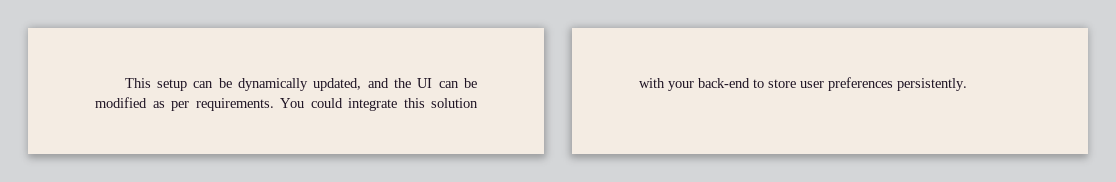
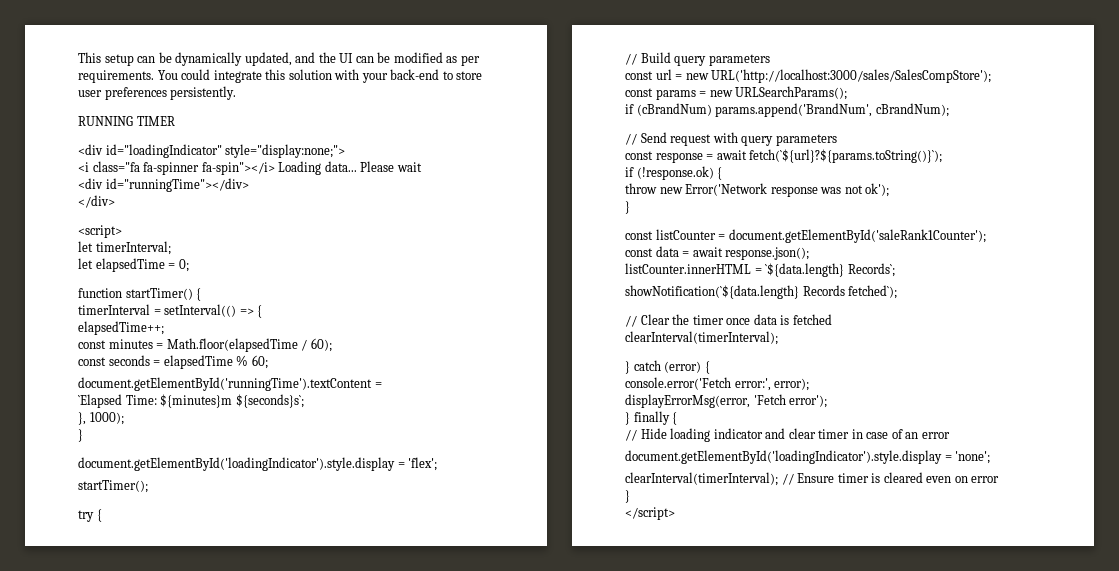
(967, 84) none -> [78,116,175,126] [78,144,346,158] [78,161,422,175] [78,178,249,192] [78,195,115,208] [78,225,122,238] [78,241,171,255] [78,258,189,272] [78,288,202,301] [78,304,263,318] [78,321,164,335] [78,338,332,352] [78,355,268,369] [78,377,382,391] [78,394,304,408] [78,412,124,425] [78,429,83,442] [78,457,438,471] [78,480,148,493] [78,509,102,522] [625,52,770,66] [625,69,992,83] [625,86,848,100] [625,103,949,117] [625,132,837,146] [625,149,943,163] [625,166,723,180] [625,183,890,197] [625,201,630,214] [625,229,986,243] [625,246,810,260] [625,263,895,277] [625,285,898,299] [625,314,832,327] [625,331,778,345] [625,360,710,374] [625,377,810,391] [625,394,828,408] [625,411,678,425] [625,428,950,442] [625,450,991,464] [625,472,1000,486] [625,490,630,503] [625,507,675,520] // RUNNING TIMER // <div id="loadingIndicator" style="display:none;"> // <i class="fa fa-spinner fa-spin"></i> Loading data... Please wait // <div id="runningTime"></div> // </div> // <script> // let timerInterval; // let elapsedTime = 0; // function startTimer() { // timerInterval = setInterval(() => { // elapsedTime++; // const minutes = Math.floor(elapsedTime / 60); // const seconds = elapsedTime % 60; // document.getElementById('runningTime').textContent = // `Elapsed Time: ${minutes}m ${seconds}s`; // }, 1000); // } // document.getElementById('loadingIndicator').style.display = 'flex'; // startTimer(); // try { // // Build query parameters // const url = new URL('http://localhost:3000/sales/SalesCompStore'); // const params = new URLSearchParams(); // if (cBrandNum) params.append('BrandNum', cBrandNum); // // Send request with query parameters // const response = await fetch(`${url}?${params.toString()}`); // if (!response.ok) { // throw new Error('Network response was not ok'); // } // const listCounter = document.getElementById('saleRank1Counter'); // const data = await response.json(); // listCounter.innerHTML = `${data.length} Records`; // showNotification(`${data.length} Records fetched`); // // Clear the timer once data is fetched // clearInterval(timerInterval); // } catch (error) { // console.error('Fetch error:', error); // displayErrorMsg(error, 'Fetch error'); // } finally { // // Hide loading indicator and clear timer in case of an error // document.getElementById('loadingIndicator').style.display = 'none'; // clearInterval(timerInterval); // Ensure timer is cleared even on error // } // </script>

